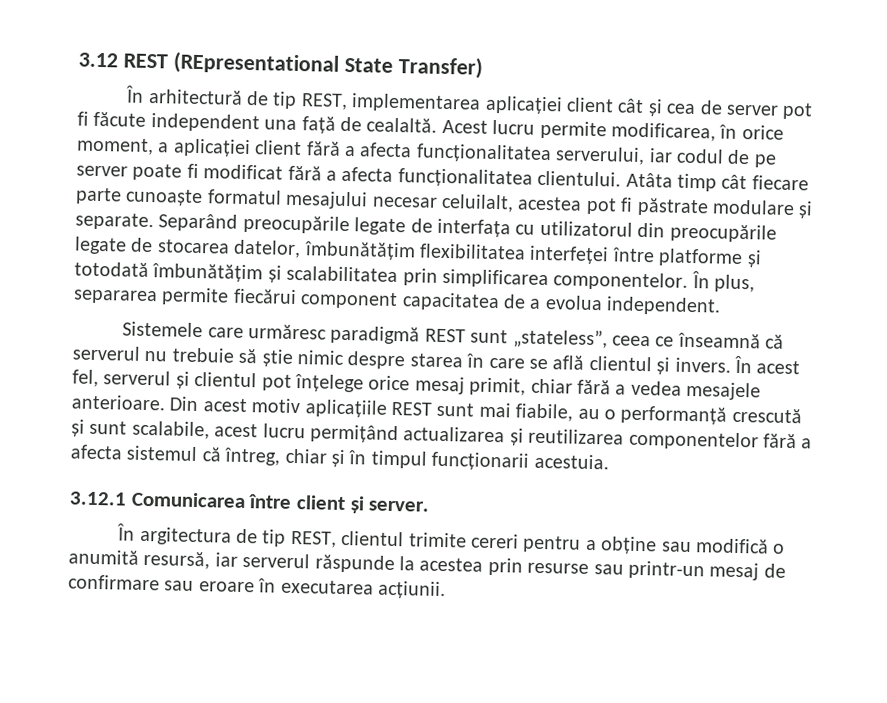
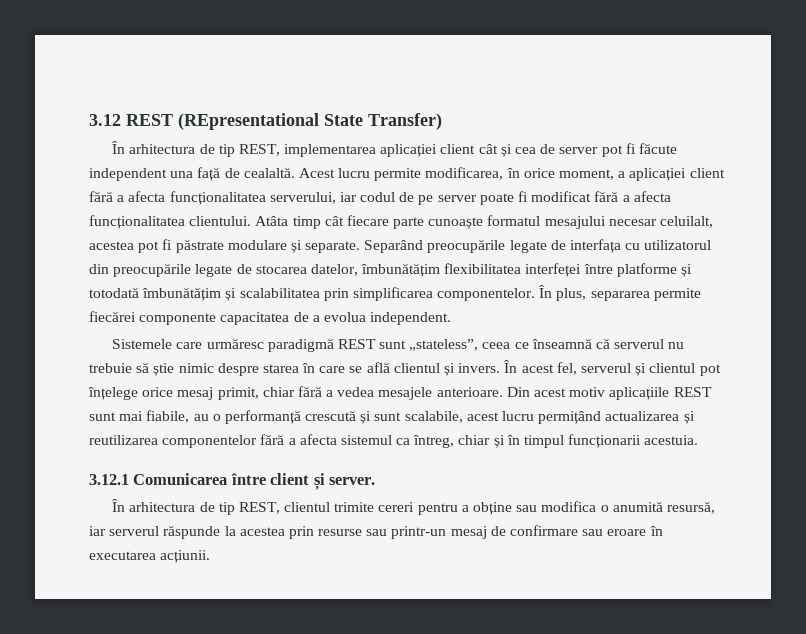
[147,88,243,105] arhitectură -> [129,144,196,154] arhitectura
[232,288,399,310] fiecărui component -> [89,311,217,325] fiecărei componente
[201,447,222,462] că -> [396,438,411,445] ca
[139,526,232,546] argitectura -> [129,502,196,512] arhitectura
[695,538,770,554] modifică -> [541,501,597,512] modifica

